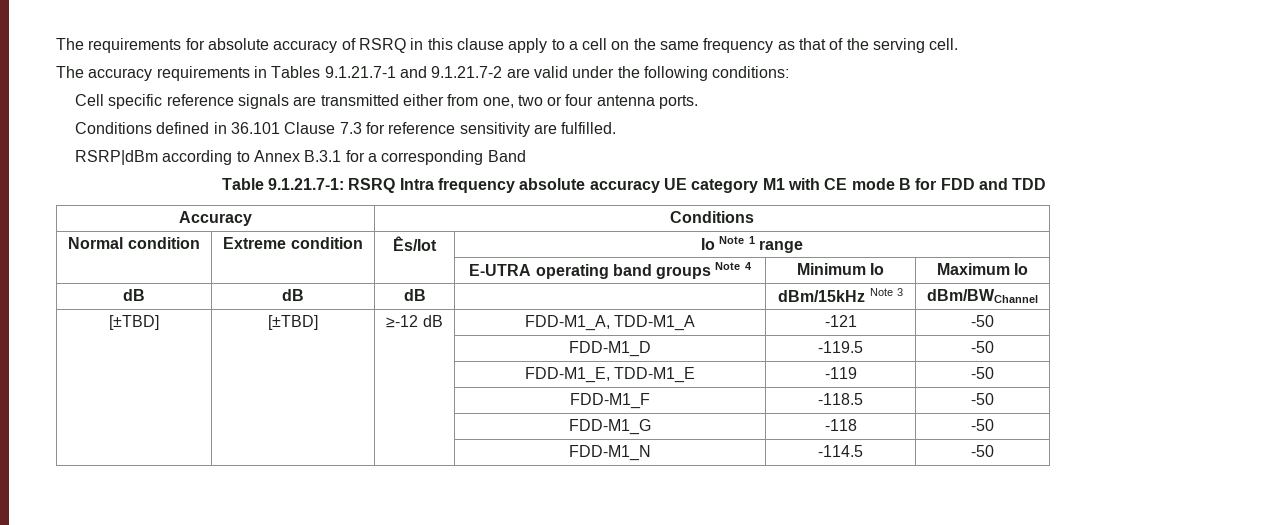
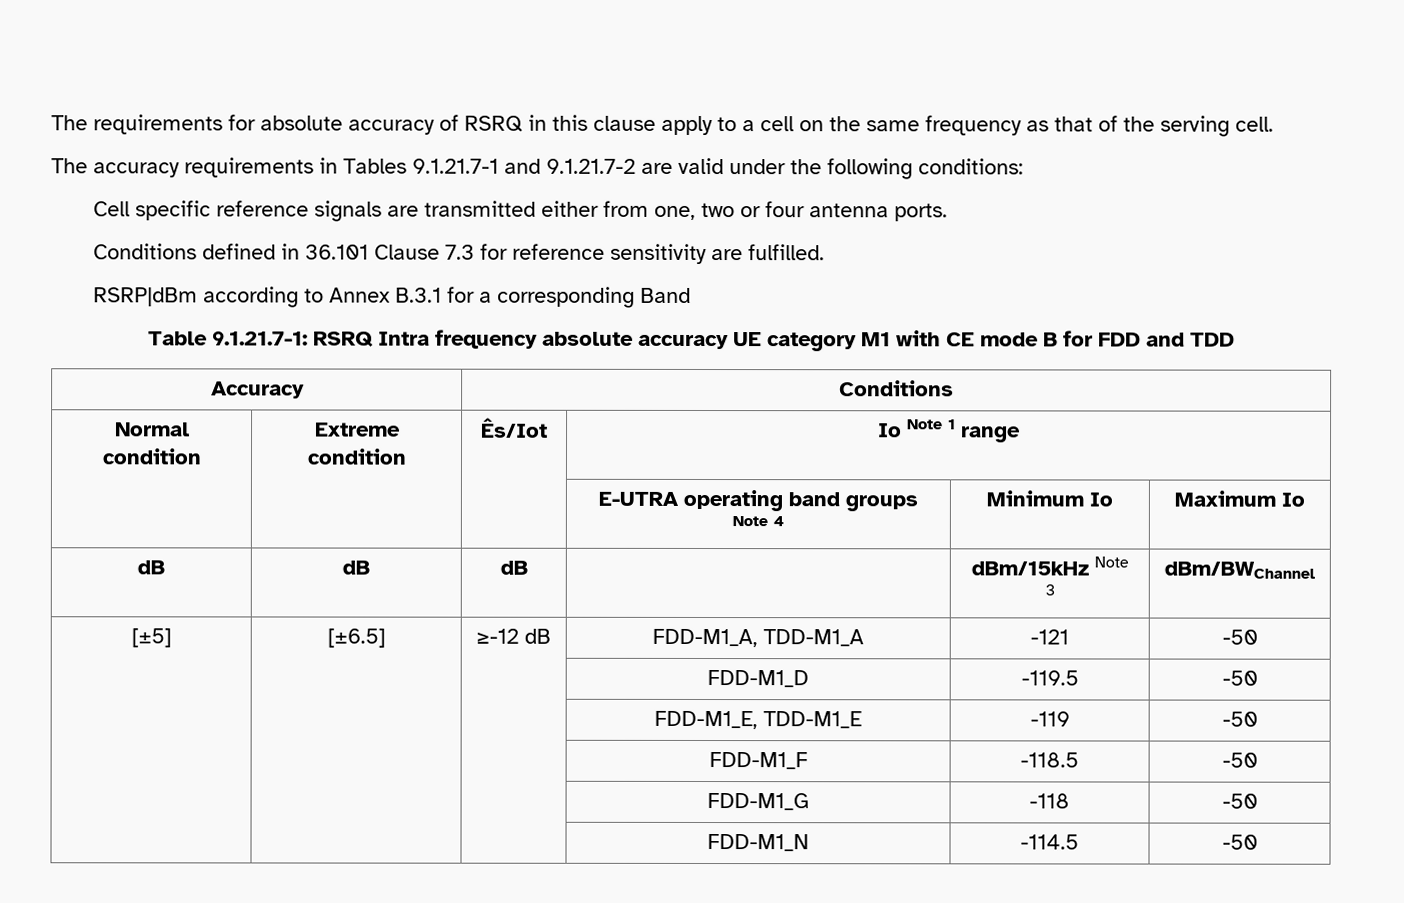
[109,315,159,330] [268,315,318,330] [±TBD] | [±TBD] -> [130,628,172,648] [326,628,386,648] [±5] | [±6.5]

